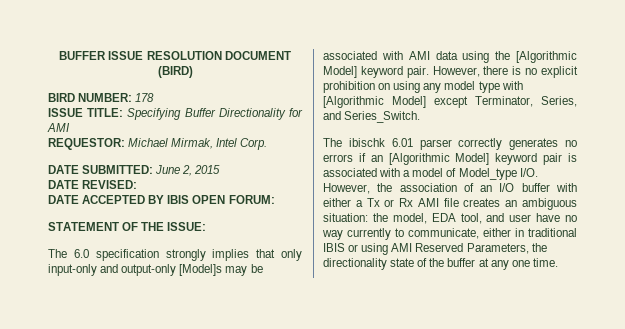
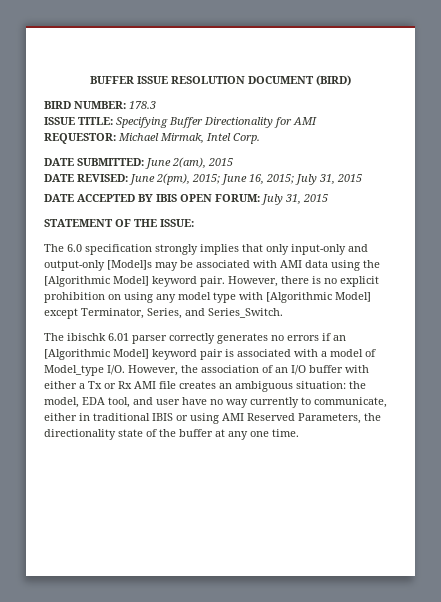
[135,93,155,102] 178 -> [129,101,156,109] 178.3
[182,165,193,176] 2, -> [172,157,206,169] 2(am),
(138, 184) none -> [129,173,362,185] June 2(pm), 2015; June 16, 2015; July 31, 2015
(275, 199) none -> [261,194,328,205] July 31, 2015

